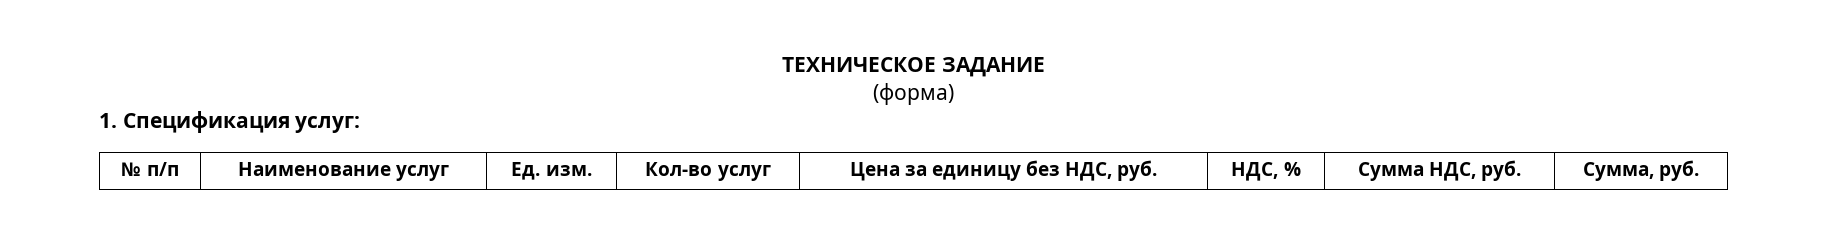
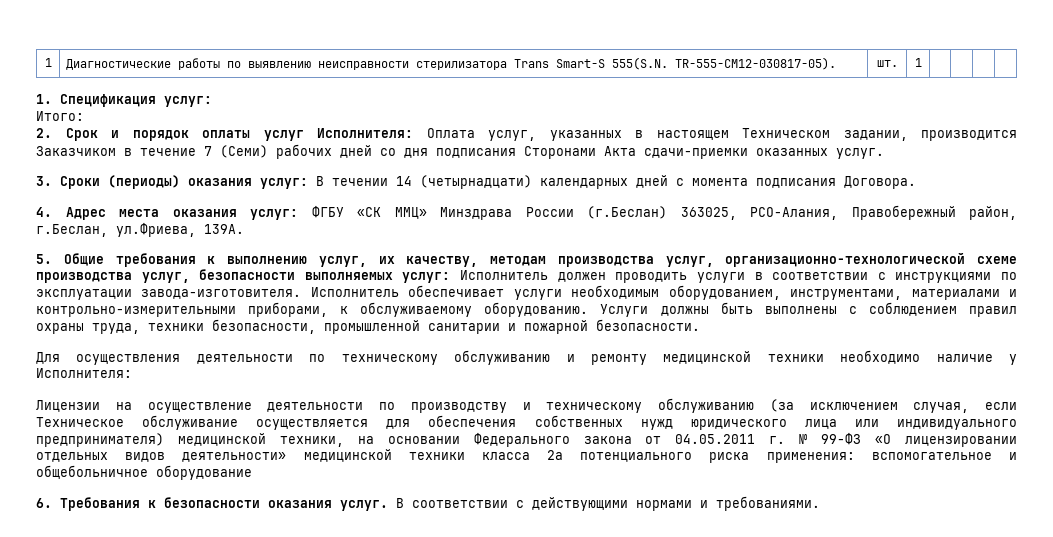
[782,57,1045,77] [873,83,954,105] [99,111,361,133] [121,162,179,176] [237,162,450,181] [511,162,592,180] [645,162,771,181] [849,160,1158,181] [1231,162,1301,181] [1357,160,1522,181] [1582,160,1700,181] ТЕХНИЧЕСКОЕ ЗАДАНИЕ // (форма) // 1. Спецификация услуг: // № п/п | Наименование услуг | Ед. изм. | Кол-во услуг | Цена за единицу без НДС, руб. | НДС, % | Сумма НДС, руб. | Сумма, руб. -> [44,58,52,67] [65,57,836,70] [876,60,898,67] [914,58,922,67] [36,94,212,107] [36,111,84,121] [36,128,1017,141] [36,144,884,159] [36,175,916,189] [36,205,1017,220] [36,222,244,237] [36,253,1017,267] [36,269,1018,283] [36,285,1018,300] [36,302,1018,317] [36,319,700,334] [36,350,1017,365] [36,368,132,378] [36,398,1017,413] [36,415,1018,430] [36,432,1017,447] [36,449,1017,463] [36,465,252,480] [36,496,820,511] 1 | Диагностические работы по выявлению неисправности стерилизатора Trans Smart-S 555(S.N. TR-555-CM12-030817-05). | шт. | 1 | | | | // 1. Спецификация услуг: // Итого: // 2. Срок и порядок оплаты услуг Исполнителя: Оплата услуг, указанных в настоящем Техническом задании, производится Заказчиком в течение 7 (Семи) рабочих дней со дня подписания Сторонами Акта сдачи-приемки оказанных услуг. // 3. Сроки (периоды) оказания услуг: В течении 14 (четырнадцати) календарных дней с момента подписания Договора. // 4. Адрес места оказания услуг: ФГБУ «СК ММЦ» Минздрава России (г.Беслан) 363025, РСО-Алания, Правобережный район, г.Беслан, ул.Фриева, 139А. // 5. Общие требования к выполнению услуг, их качеству, методам производства услуг, организационно-технологической схеме производства услуг, безопасности выполняемых услуг: Исполнитель должен проводить услуги в соответствии с инструкциями по эксплуатации завода-изготовителя. Исполнитель обеспечивает услуги необходимым оборудованием, инструментами, материалами и контрольно-измерительными приборами, к обслуживаемому оборудованию. Услуги должны быть выполнены с соблюдением правил охраны труда, техники безопасности, промышленной санитарии и пожарной безопасности. // Для осуществления деятельности по техническому обслуживанию и ремонту медицинской техники необходимо наличие у Исполнителя: // Лицензии на осуществление деятельности по производству и техническому обслуживанию (за исключением случая, если Техническое обслуживание осуществляется для обеспечения собственных нужд юридического лица или индивидуального предпринимателя) медицинской техники, на основании Федерального закона от 04.05.2011 г. № 99-ФЗ «О лицензировании отдельных видов деятельности» медицинской техники класса 2а потенциального риска применения: вспомогательное и общебольничное оборудование // 6. Требования к безопасности оказания услуг. В соответствии с действующими нормами и требованиями.

